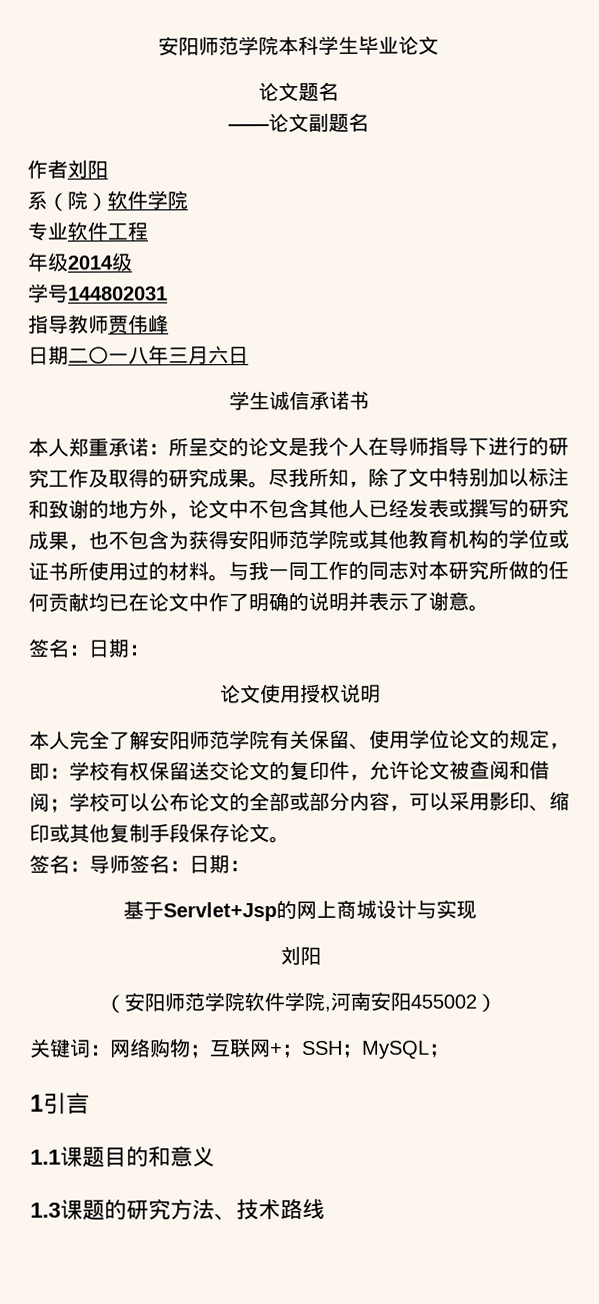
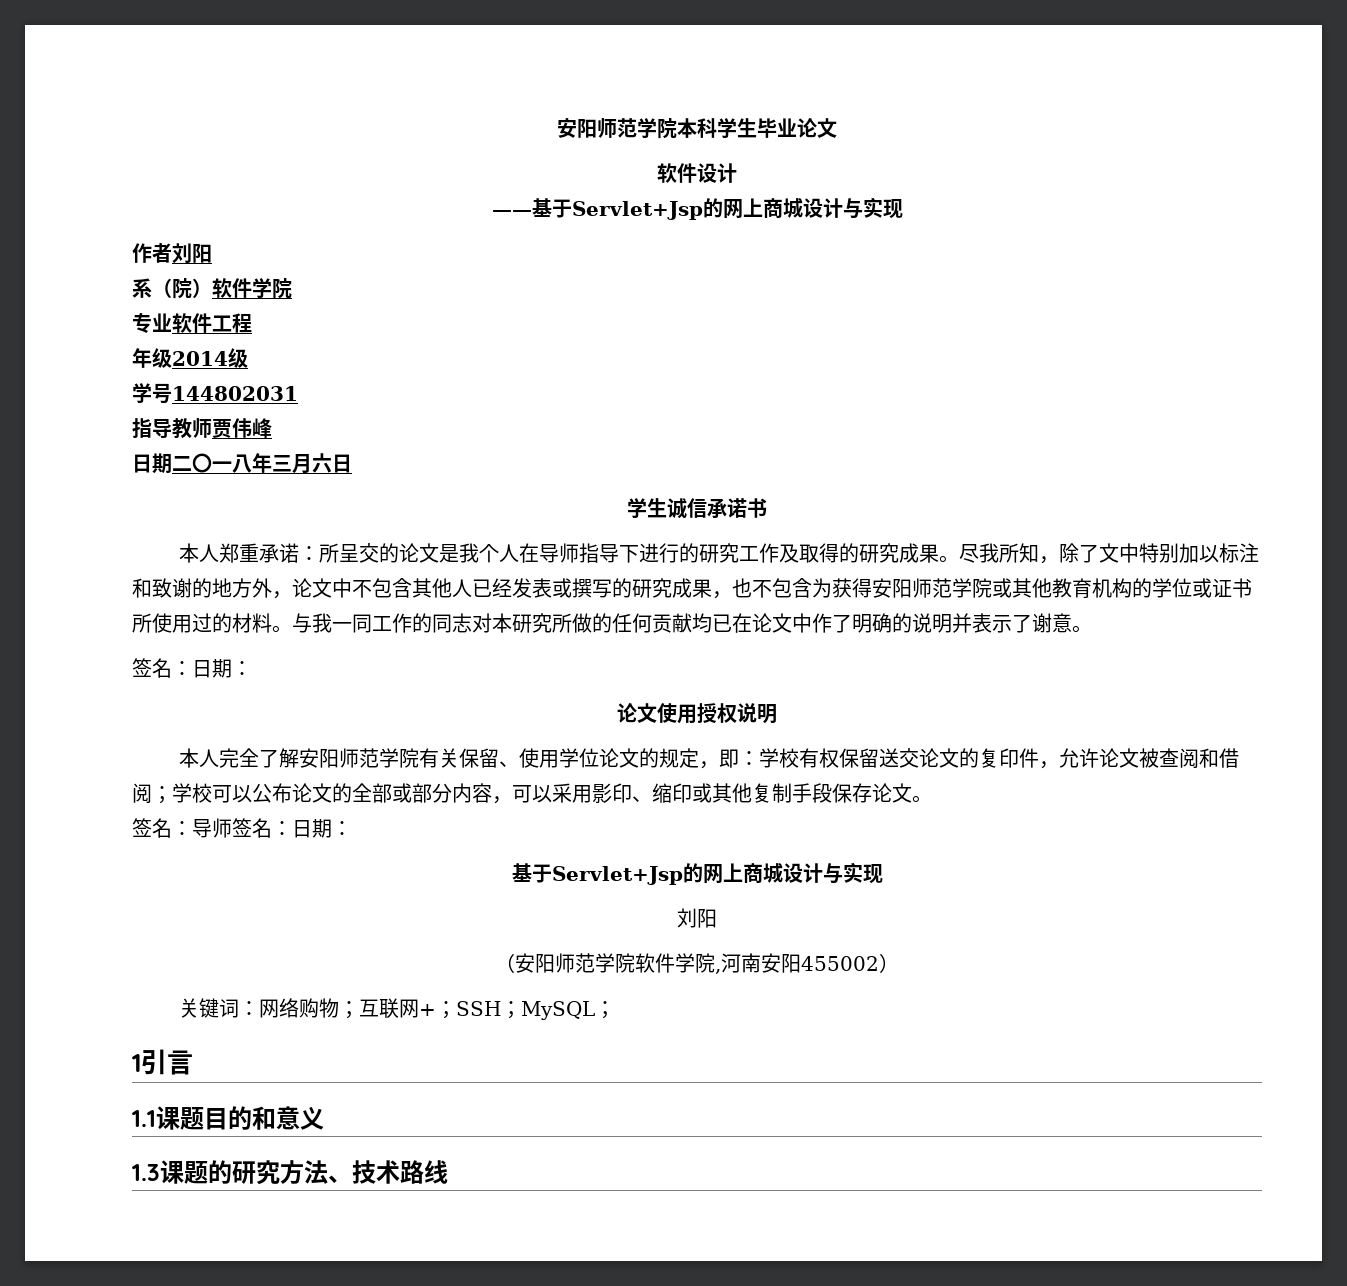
[257,81,339,102] 论文题名 -> [657,163,737,183] 软件设计
[267,112,369,133] 论文副题名 -> [531,197,903,220] 基于Servlet+Jsp的网上商城设计与实现

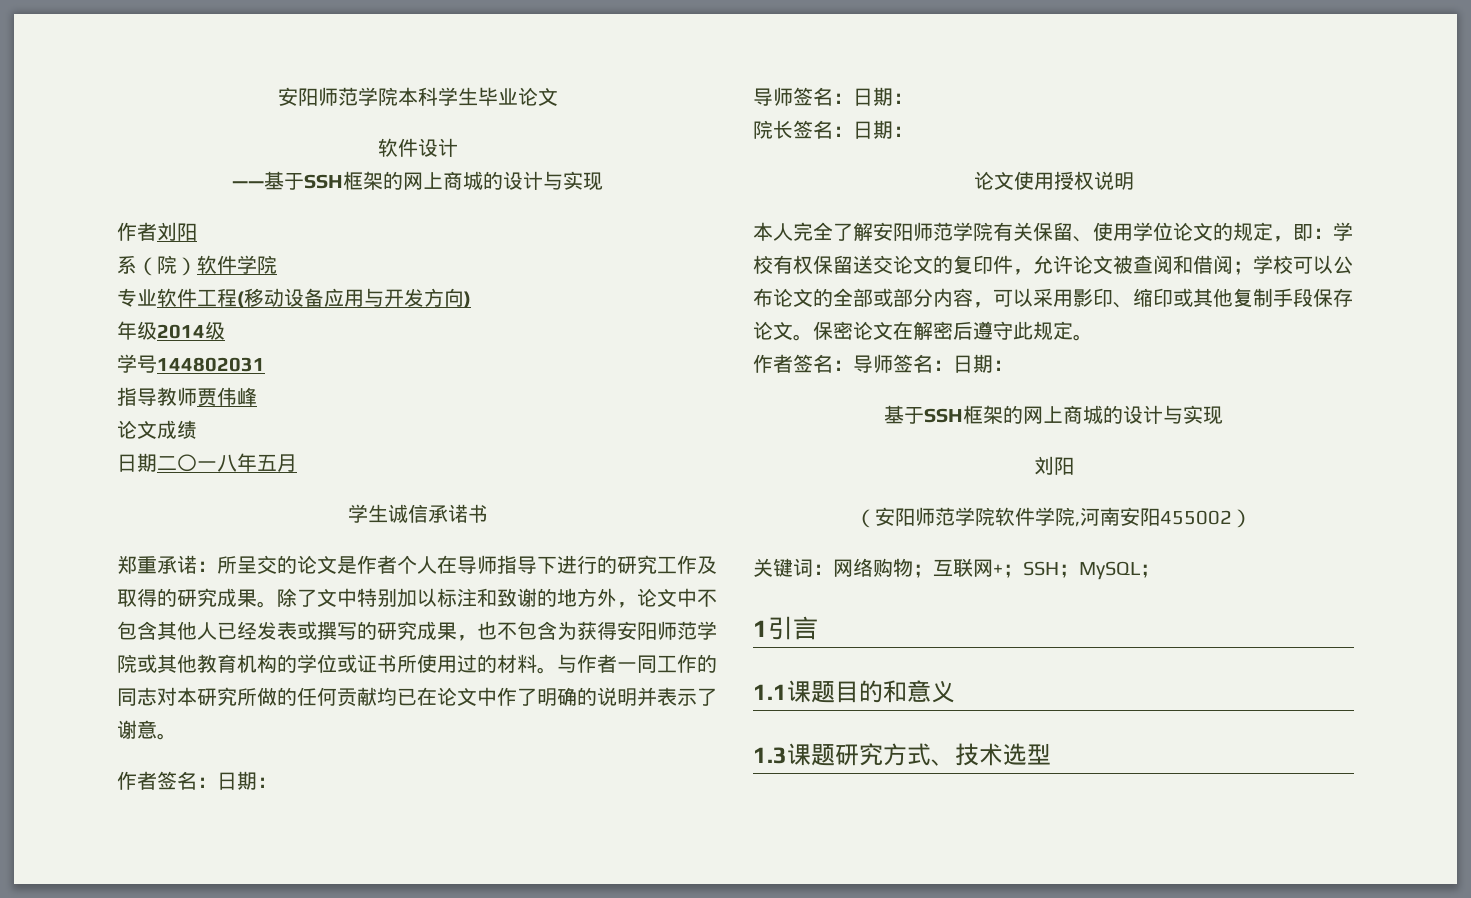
[571,198,803,220] Servlet+Jsp的网上商城 -> [304,171,503,190] SSH框架的网上商城的
(252, 323) none -> [237,288,471,308] (移动设备应用与开发方向)
(272, 428) none -> [117,420,197,439] // 论文成绩
[272,455,292,472] 三 -> [257,454,277,471] 五
[312,453,352,473] 六日 -> (297, 463) none
[179,543,220,563] 本人 -> (488, 513) none
[459,543,480,563] 我 -> [357,555,397,574] 作者
[959,543,1060,564] 尽我所知， -> (277, 604) none
[312,613,332,633] 我 -> [577,654,617,673] 作者
(1092, 629) none -> [117,771,277,790] [753,87,913,106] [753,120,793,139] 作者签名：日期： // 导师签名：日期： // 院长
(932, 799) // -> [813,321,1093,341] [753,354,793,373] 保密论文在解密后遵守此规定。 // 作者
[551,863,783,885] Servlet+Jsp的网上商城 -> [924,405,1123,424] SSH框架的网上商城的
[208,1160,448,1185] 的研究方法、技术路线 -> [835,743,1051,766] 研究方式、技术选型

